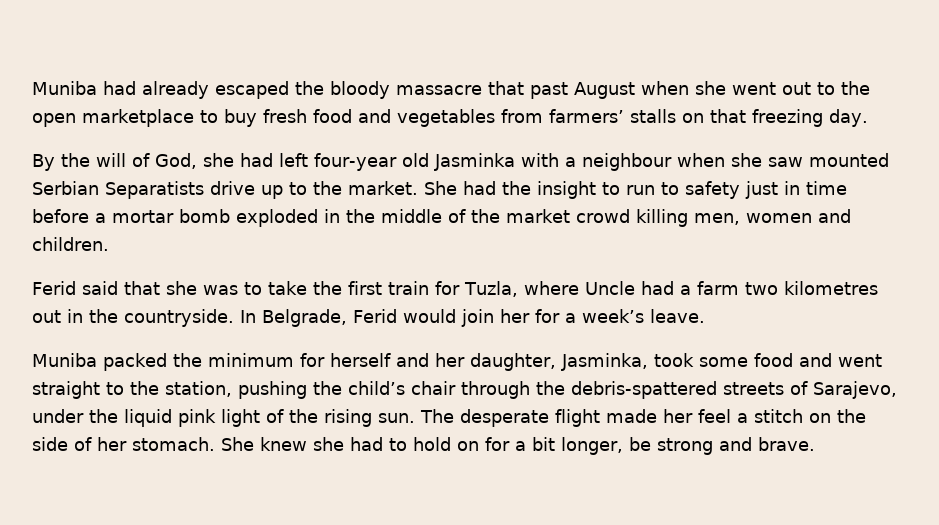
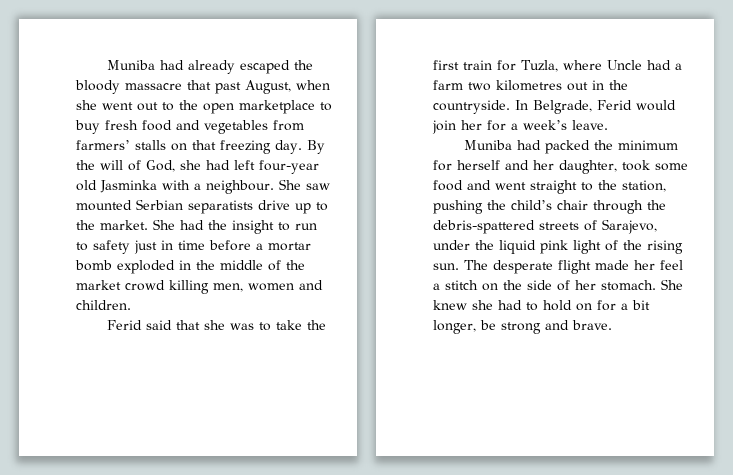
[574,82,635,99] August -> [245,80,291,94] August,
(868, 118) // -> (302, 147) none
[581,153,762,171] neighbour when she -> [206,179,301,194] neighbour. She
[105,181,204,199] Separatists -> [188,200,253,214] separatists
(97, 360) none -> [516,140,541,150] had
[561,353,648,371] Jasminka, -> (617, 167) none

